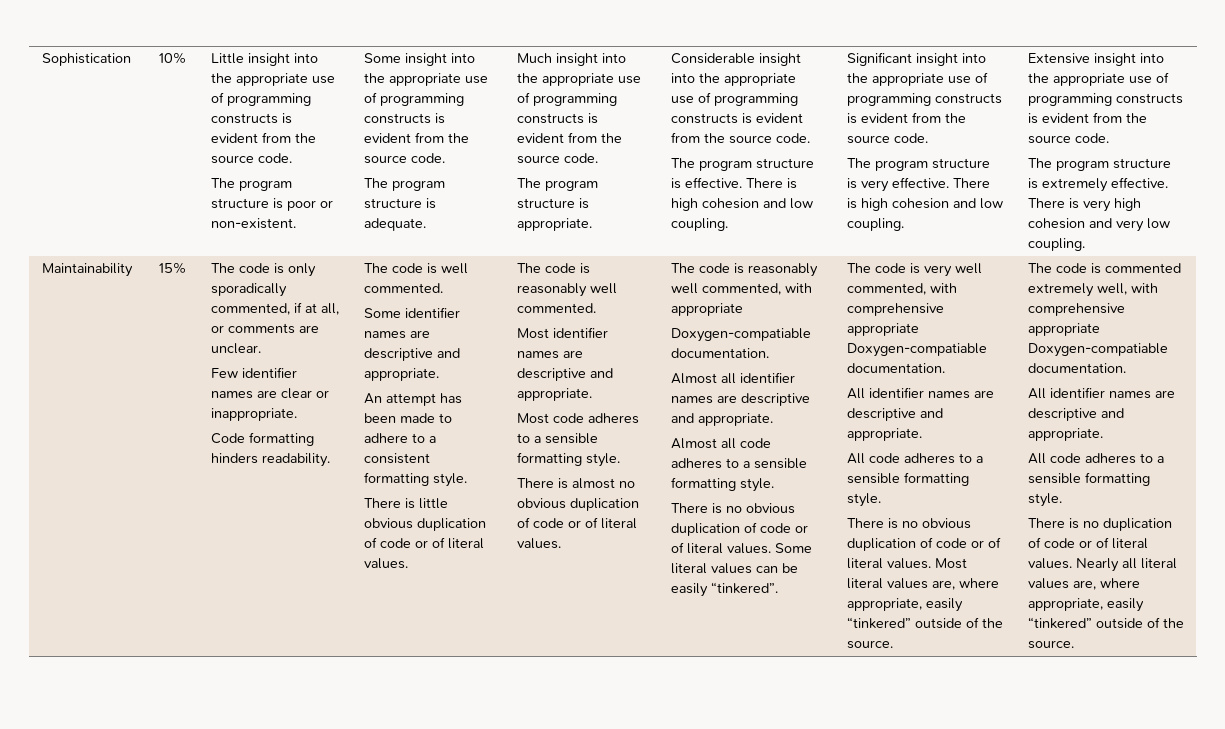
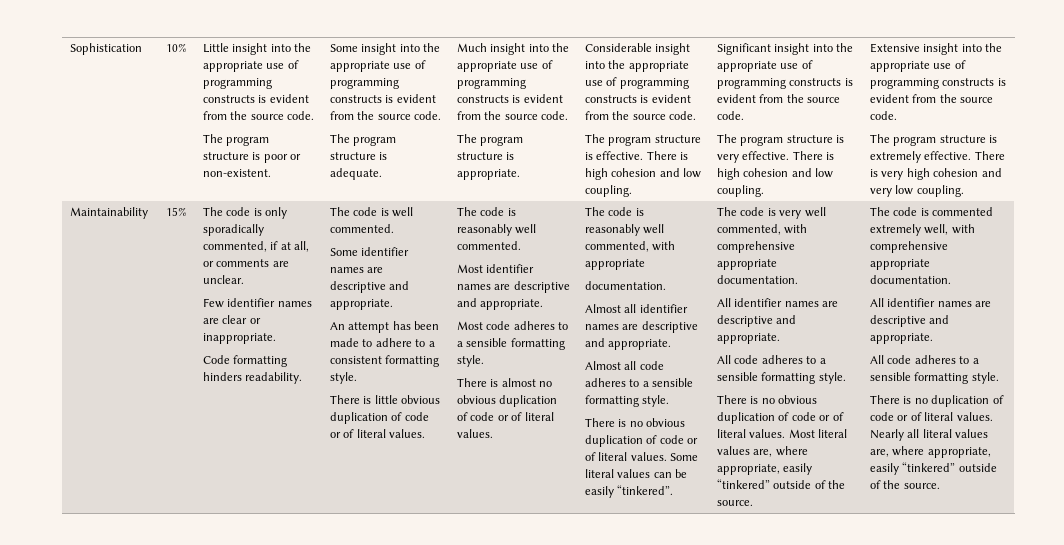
[670,328,811,342] Doxygen-compatiable -> (646, 264) none
[846,343,987,357] Doxygen-compatiable -> (778, 264) none
[1027,343,1168,357] Doxygen-compatiable -> (931, 264) none

